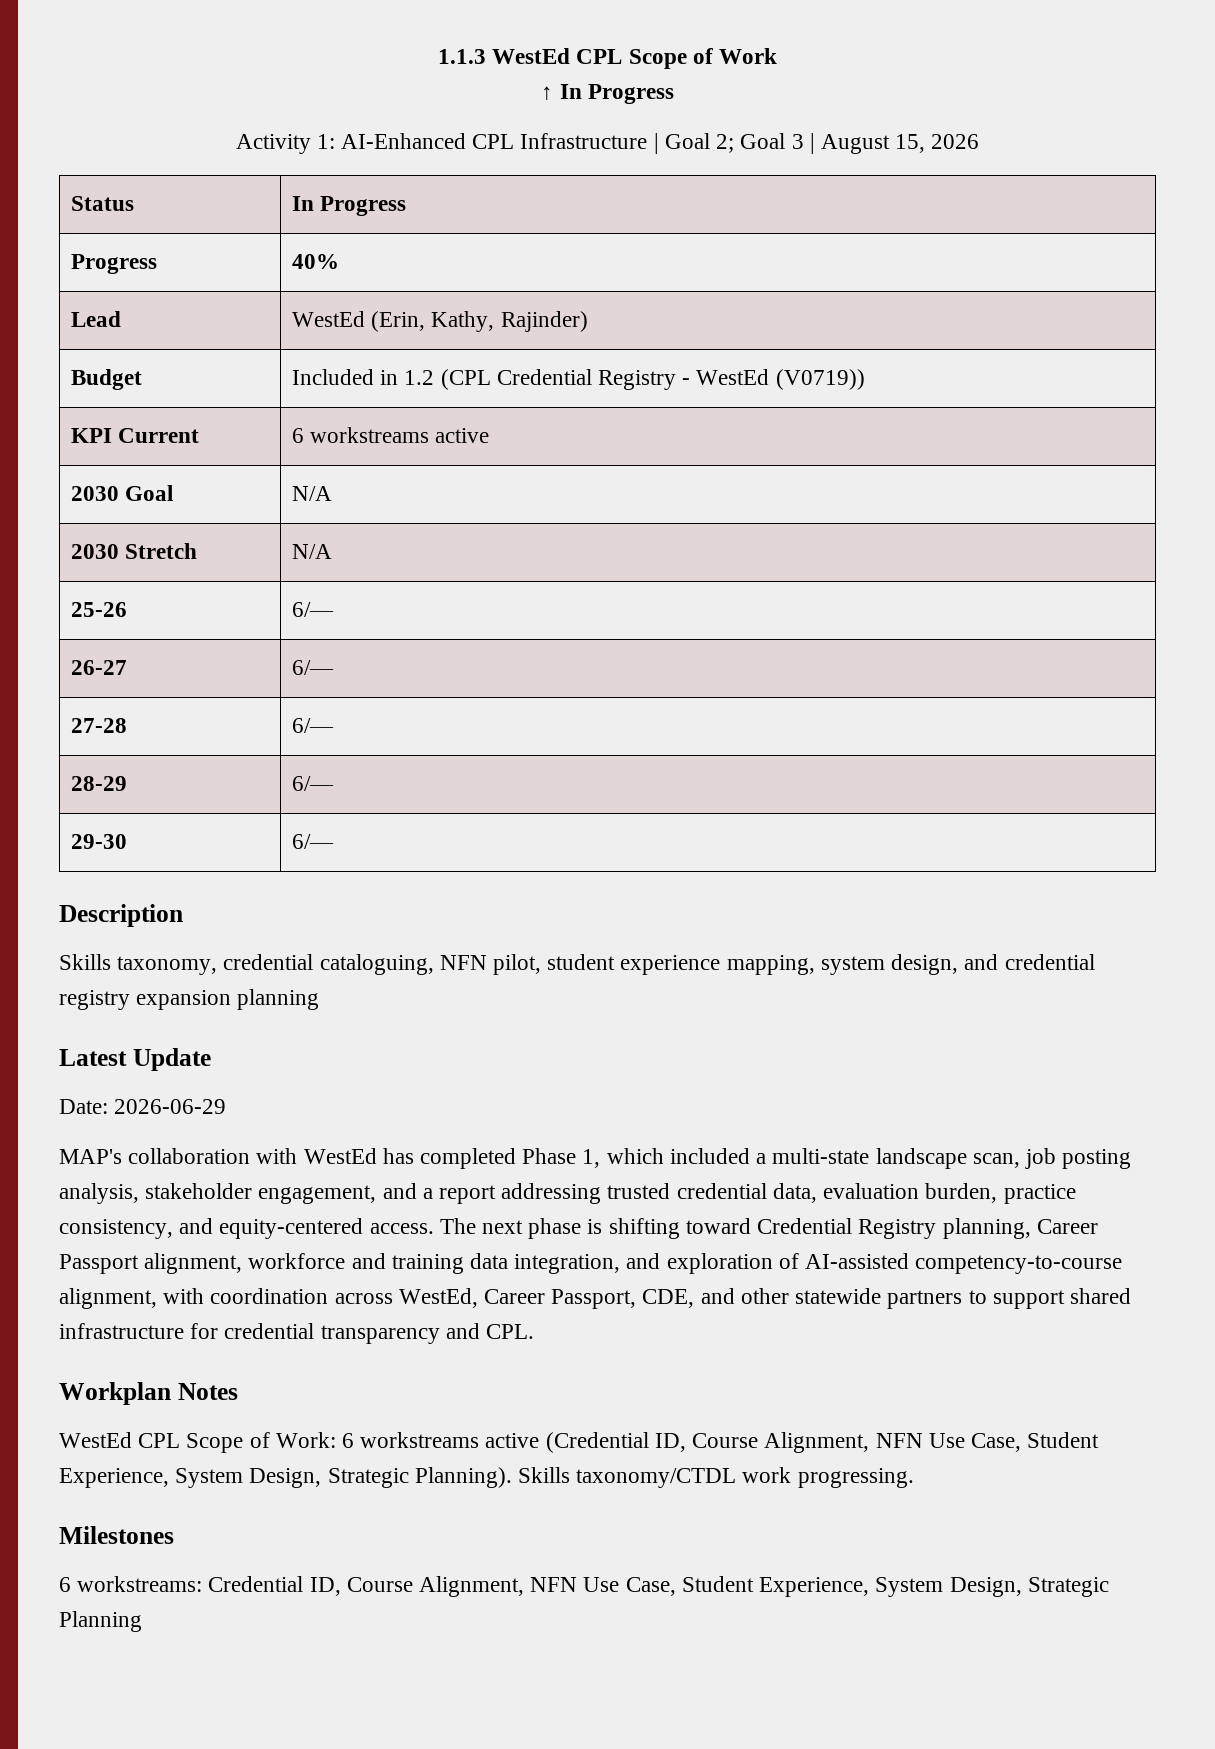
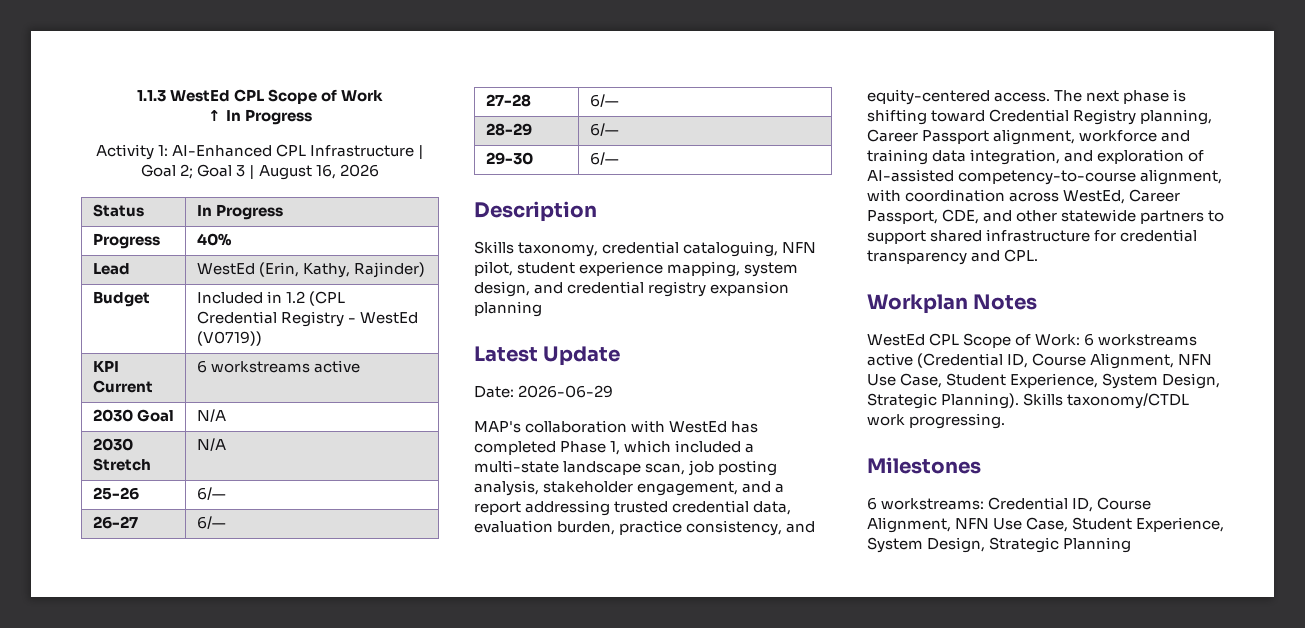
[895,134,926,153] 15, -> [316,164,337,179] 16,

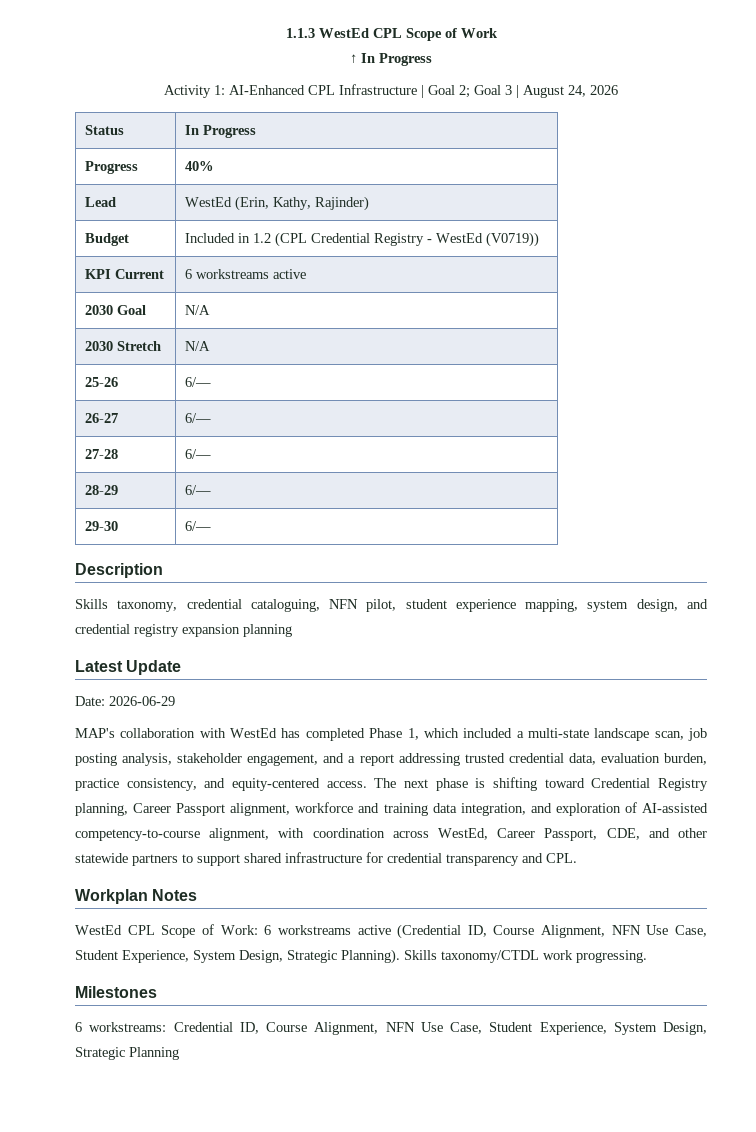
[316,164,337,179] 16, -> [568,85,586,97] 24,

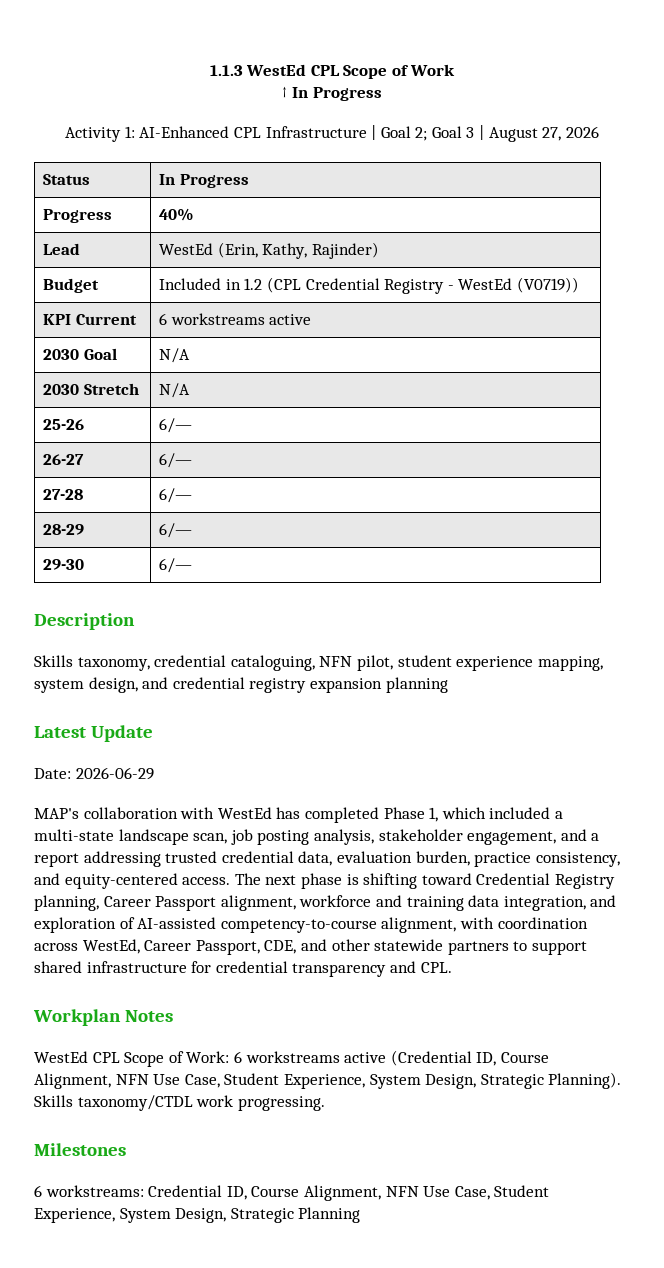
[568,85,586,97] 24, -> [542,127,562,141] 27,

